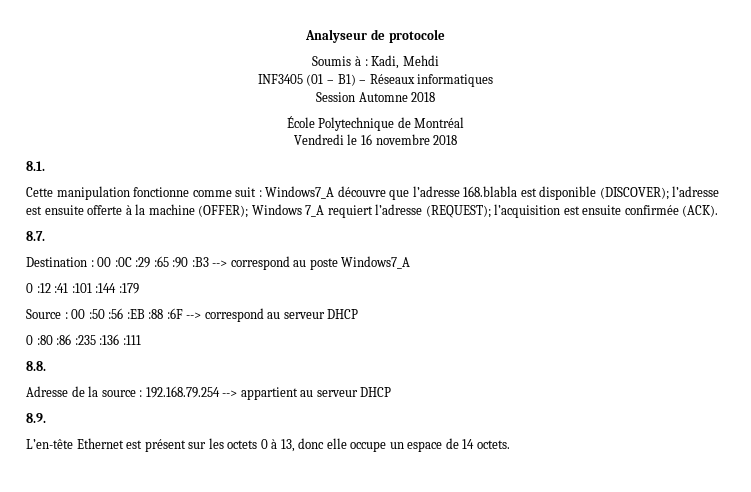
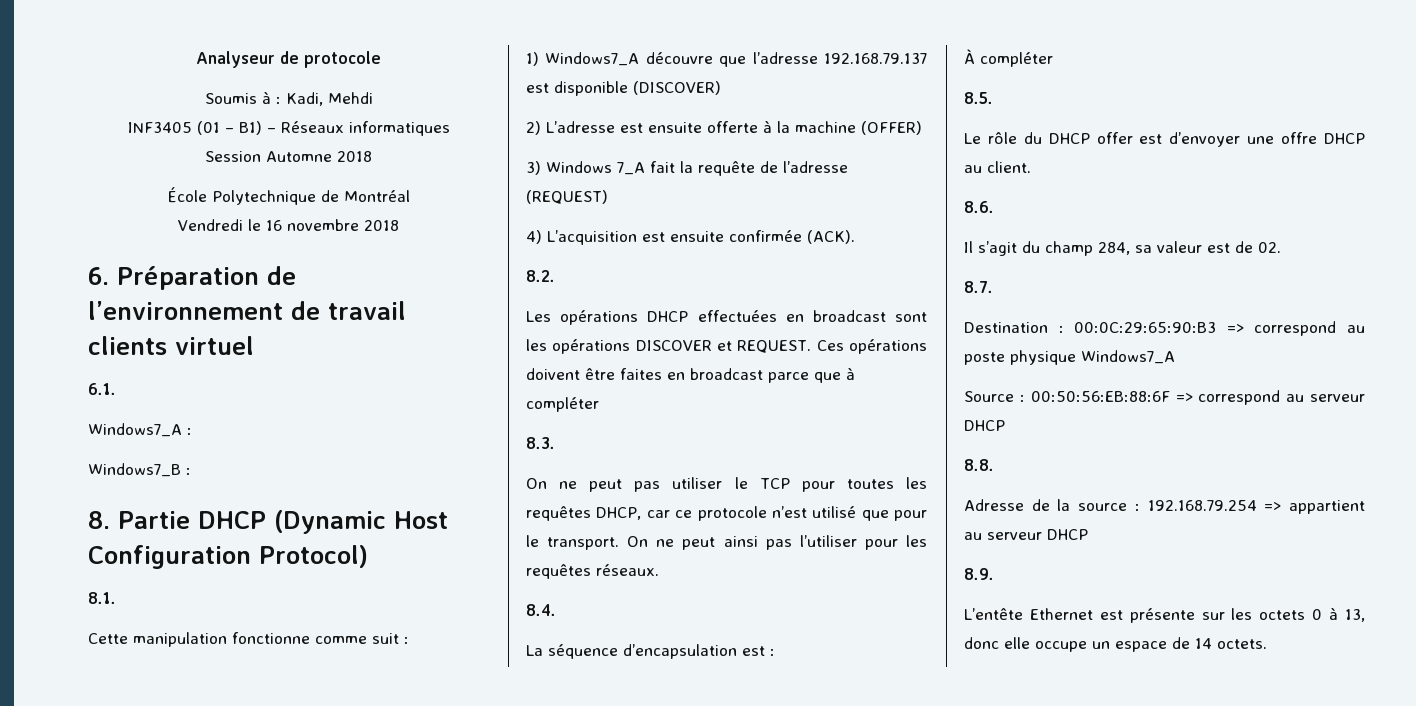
(458, 140) none -> [88,266,296,290] [88,301,406,320] [88,336,254,355] [88,383,116,395] [88,423,192,437] [88,463,191,477] [88,510,448,534] [88,545,368,569] // 6. Préparation de l’environnement de travail clients virtuel // 6.1. // Windows7_A : // Windows7_B : // 8. Partie DHCP (Dynamic Host Configuration Protocol)
(262, 193) none -> [526,52,539,66] // 1)
[463,186,518,197] 168.blabla -> [824,53,927,64] 192.168.79.137
[599,186,720,200] (DISCOVER); l’adresse -> [633,81,721,95] [526,121,615,135] (DISCOVER) // 2) L’adresse
[198,204,719,218] [26,231,45,241] [26,256,228,268] (OFFER); Windows 7_A requiert l’adresse (REQUEST); l’acquisition est ensuite confirmée (ACK). // 8.7. // Destination : 00 :0C :29 :65 :90 :B3 --> -> [860,121,922,135] [526,161,848,176] [526,190,608,204] [526,230,855,245] [526,270,555,282] [526,310,927,325] [526,339,927,354] [526,367,855,383] [526,397,599,412] [526,437,555,449] [526,477,927,492] [526,506,927,521] [526,535,927,550] [526,564,659,579] [526,604,556,616] [526,644,775,659] [964,49,1053,67] [964,92,993,104] [964,132,1365,147] [964,161,1031,173] [964,201,994,213] [964,241,1281,256] [964,281,993,293] [964,322,1244,333] (OFFER) // 3) Windows 7_A fait la requête de l’adresse (REQUEST) // 4) L’acquisition est ensuite confirmée (ACK). // 8.2. // Les opérations DHCP effectuées en broadcast sont les opérations DISCOVER et REQUEST. Ces opérations doivent être faites en broadcast parce que à compléter // 8.3. // On ne peut pas utiliser le TCP pour toutes les requêtes DHCP, car ce protocole n’est utilisé que pour le transport. On ne peut ainsi pas l’utiliser pour les requêtes réseaux. // 8.4. // La séquence d’encapsulation est : // À compléter // 8.5. // Le rôle du DHCP offer est d’envoyer une offre DHCP au client. // 8.6. // Il s’agit du champ 284, sa valeur est de 02. // 8.7. // Destination : 00:0C:29:65:90:B3 =>
(338, 264) none -> [1010,350,1076,365] physique
[26,283,139,294] [26,308,359,322] [26,334,141,345] 0 :12 :41 :101 :144 :179 // Source : 00 :50 :56 :EB :88 :6F --> correspond au serveur DHCP // 0 :80 :86 :235 :136 :111 -> [964,390,1365,405] [964,420,1005,431] Source : 00:50:56:EB:88:6F => correspond au serveur DHCP
[222,390,238,397] --> -> [1264,502,1282,511] =>
[26,439,73,449] L’en-tête -> [964,608,1023,620] L’entête
[144,439,186,452] présent -> [1129,608,1195,623] présente

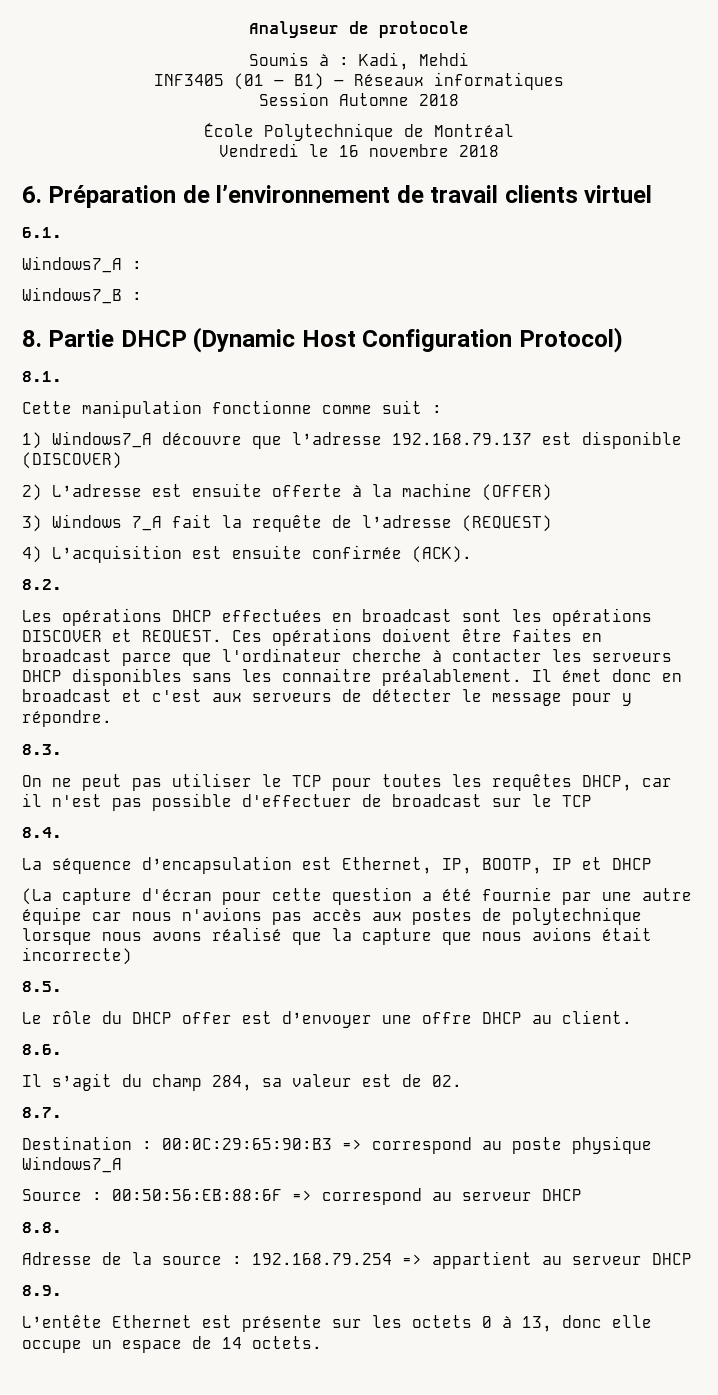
[846,367,855,380] [526,397,599,412] à compléter -> [222,648,672,662] [22,668,682,686] [22,689,632,706] [22,710,112,727] l'ordinateur cherche à contacter les serveurs DHCP disponibles sans les connaitre préalablement. Il émet donc en broadcast et c'est aux serveurs de détecter le message pour y répondre.
[675,506,927,521] [526,535,927,550] [526,564,659,579] ce protocole n’est utilisé que pour le transport. On ne peut ainsi pas l’utiliser pour les requêtes réseaux. -> [22,793,592,811] il n'est pas possible d'effectuer de broadcast sur le TCP
[770,649,775,656] [964,49,1053,67] : // À compléter -> [342,857,652,874] [22,887,692,905] [22,907,642,925] [22,927,652,945] [22,947,132,965] Ethernet, IP, BOOTP, IP et DHCP // (La capture d'écran pour cette question a été fournie par une autre équipe car nous n'avions pas accès aux postes de polytechnique lorsque nous avons réalisé que la capture que nous avions était incorrecte)

